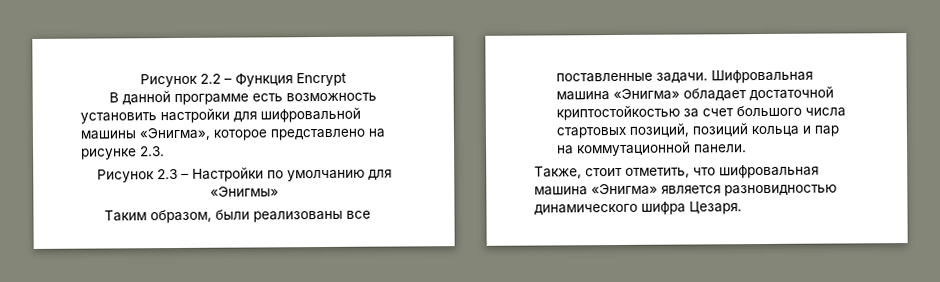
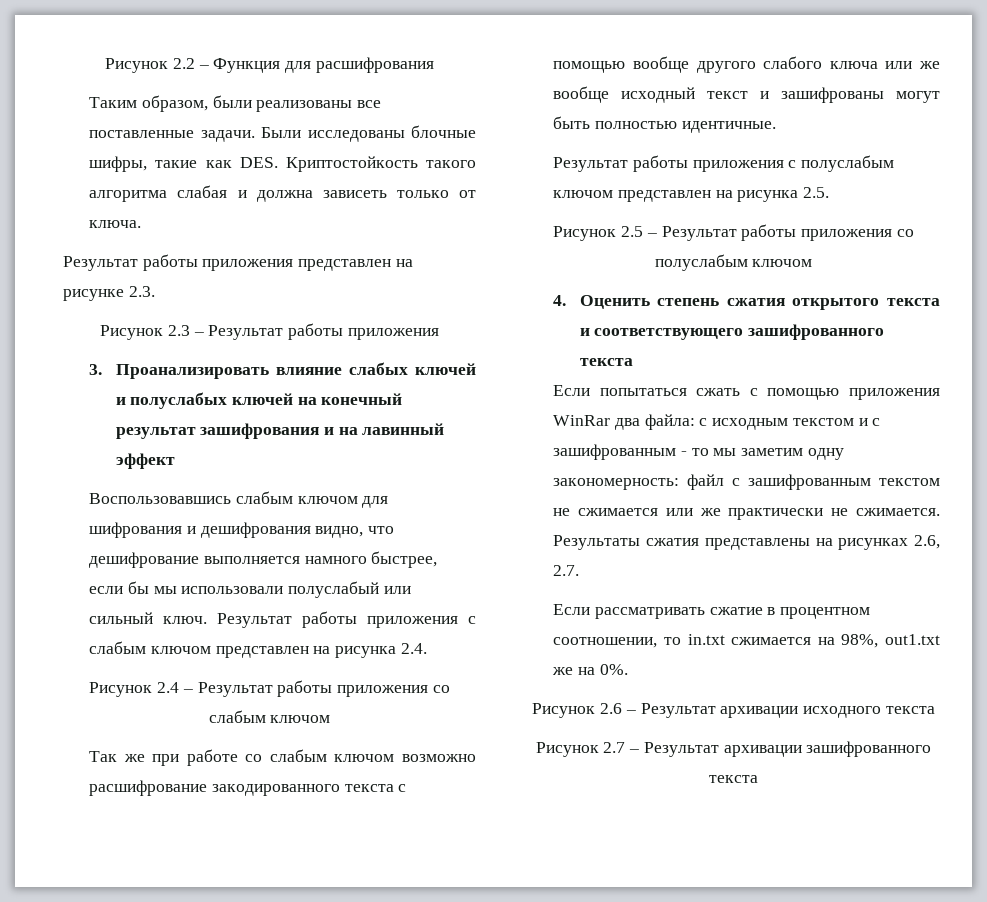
[296,72,347,87] [108,91,377,106] [80,107,361,124] [80,127,385,141] [81,146,165,160] [96,167,392,183] [209,186,279,197] Encrypt // В данной программе есть возможность установить настройки для шифровальной машины «Энигма», которое представлено на рисунке 2.3. // Рисунок 2.3 – Настройки по умолчанию для «Энигмы» -> [285,57,434,73] для расшифрования
[711,69,814,84] [556,86,835,102] [556,105,847,121] [556,123,840,139] [557,141,748,157] [534,164,819,179] [534,183,837,197] [534,201,742,216] Шифровальная машина «Энигма» обладает достаточной криптостойкостью за счет большого числа стартовых позиций, позиций кольца и пар на коммутационной панели. // Также, стоит отметить, что шифровальная машина «Энигма» является разновидностью динамического шифра Цезаря. -> [261,125,477,142] [89,156,477,172] [89,185,476,202] [89,220,142,228] [63,254,413,271] [63,286,155,301] [100,323,439,340] [89,362,476,379] [115,392,403,409] [115,423,445,439] [115,453,175,469] [89,491,389,508] [89,522,395,538] [89,551,438,568] [89,581,411,598] [89,611,477,628] [89,641,427,658] [89,680,450,697] [208,710,331,723] [89,749,476,766] [89,780,407,796] [553,56,940,73] [553,86,940,103] [553,116,776,133] [553,155,895,172] [553,187,830,202] [553,224,914,241] [654,254,813,271] [553,295,940,310] [579,324,885,340] [579,358,633,366] [553,385,940,400] [553,414,881,430] [553,444,844,460] [553,474,940,490] [553,508,940,520] [553,535,940,550] [553,565,580,576] [553,604,871,619] [553,634,940,648] [552,664,628,675] [532,703,935,718] [535,741,932,757] [709,775,758,783] Были исследованы блочные шифры, такие как DES. Криптостойкость такого алгоритма слабая и должна зависеть только от ключа. // Результат работы приложения представлен на рисунке 2.3. // Рисунок 2.3 – Результат работы приложения // 3. Проанализировать влияние слабых ключей и полуслабых ключей на конечный результат зашифрования и на лавинный эффект // Воспользовавшись слабым ключом для шифрования и дешифрования видно, что дешифрование выполняется намного быстрее, если бы мы использовали полуслабый или сильный ключ. Результат работы приложения c слабым ключом представлен на рисунка 2.4. // Рисунок 2.4 – Результат работы приложения со слабым ключом // Так же при работе со слабым ключом возможно расшифрование закодированного текста с помощью вообще другого слабого ключа или же вообще исходный текст и зашифрованы могут быть полностью идентичные. // Результат работы приложения c полуслабым ключом представлен на рисунка 2.5. // Рисунок 2.5 – Результат работы приложения со полуслабым ключом // 4. Оценить степень сжатия открытого текста и соответствующего зашифрованного текста // Если попытаться сжать с помощью приложения WinRar два файла: с исходным текстом и с зашифрованным - то мы заметим одну закономерность: файл с зашифрованным текстом не сжимается или же практически не сжимается. Результаты сжатия представлены на рисунках 2.6, 2.7. // Если рассматривать сжатие в процентном соотношении, то in.txt сжимается на 98%, out1.txt же на 0%. // Рисунок 2.6 – Результат архивации исходного текста // Рисунок 2.7 – Результат архивации зашифрованного текста

